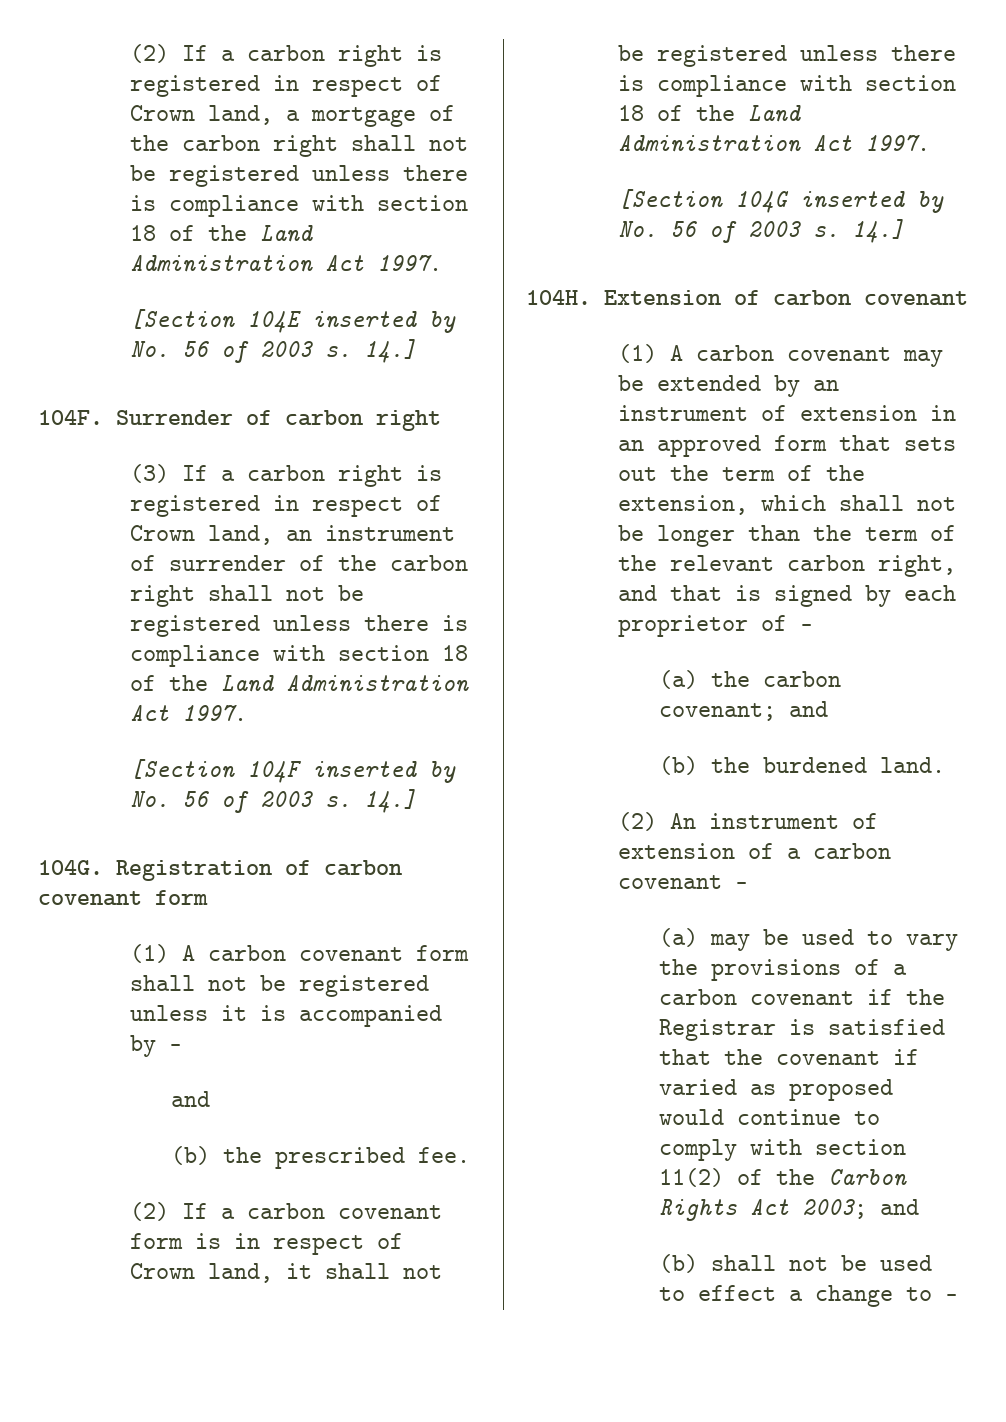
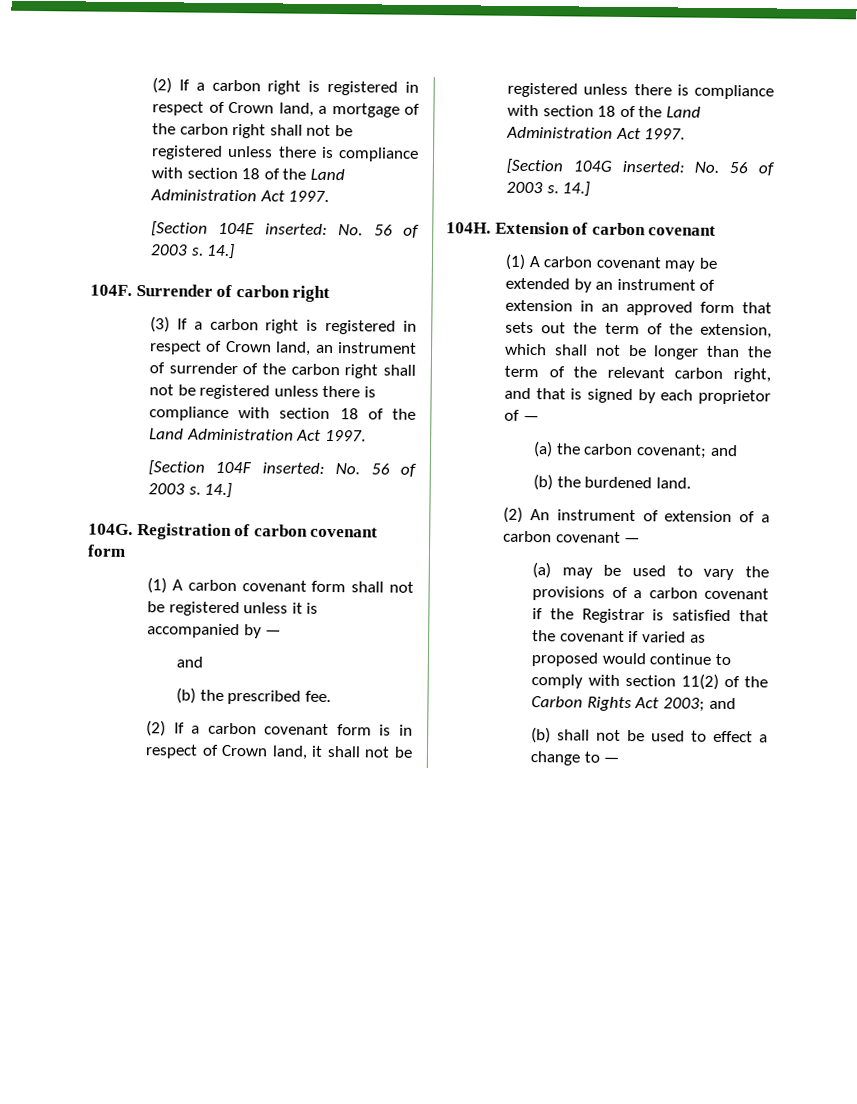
[312,311,457,333] inserted by -> [264,223,328,235] inserted:
[312,761,457,783] inserted by -> [261,462,325,474] inserted:
[800,191,945,213] inserted by -> [621,160,685,173] inserted:

